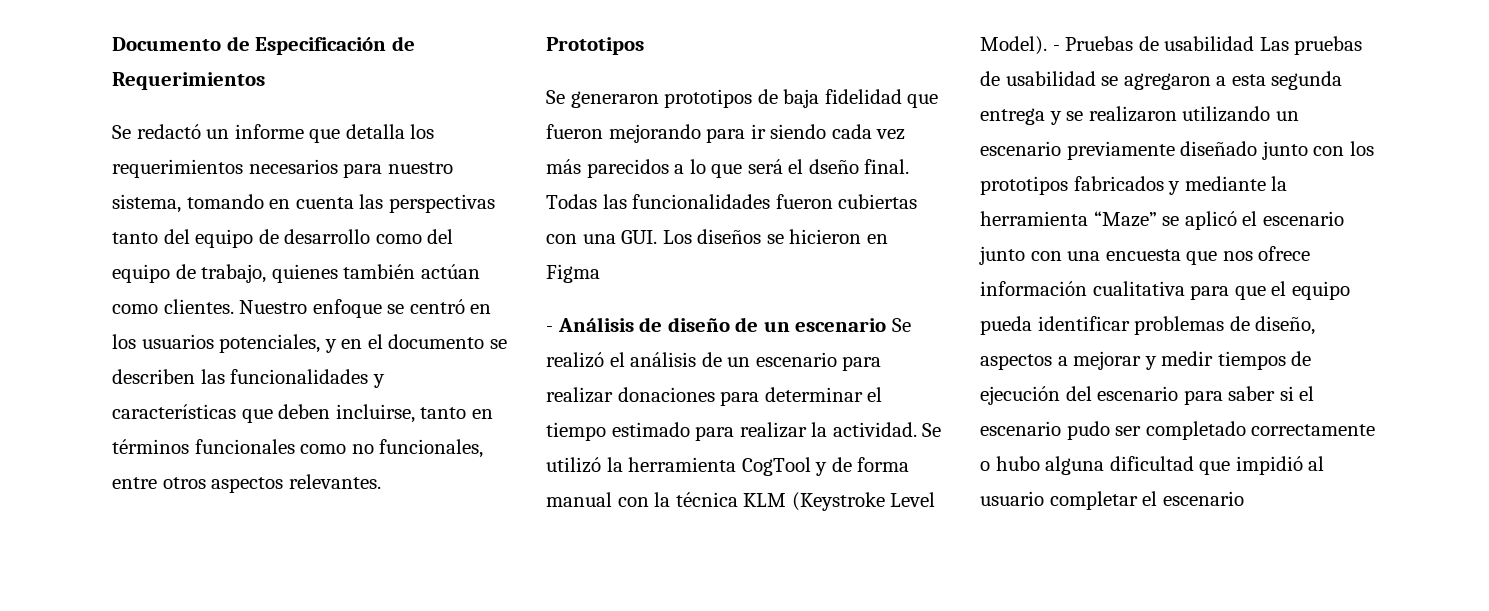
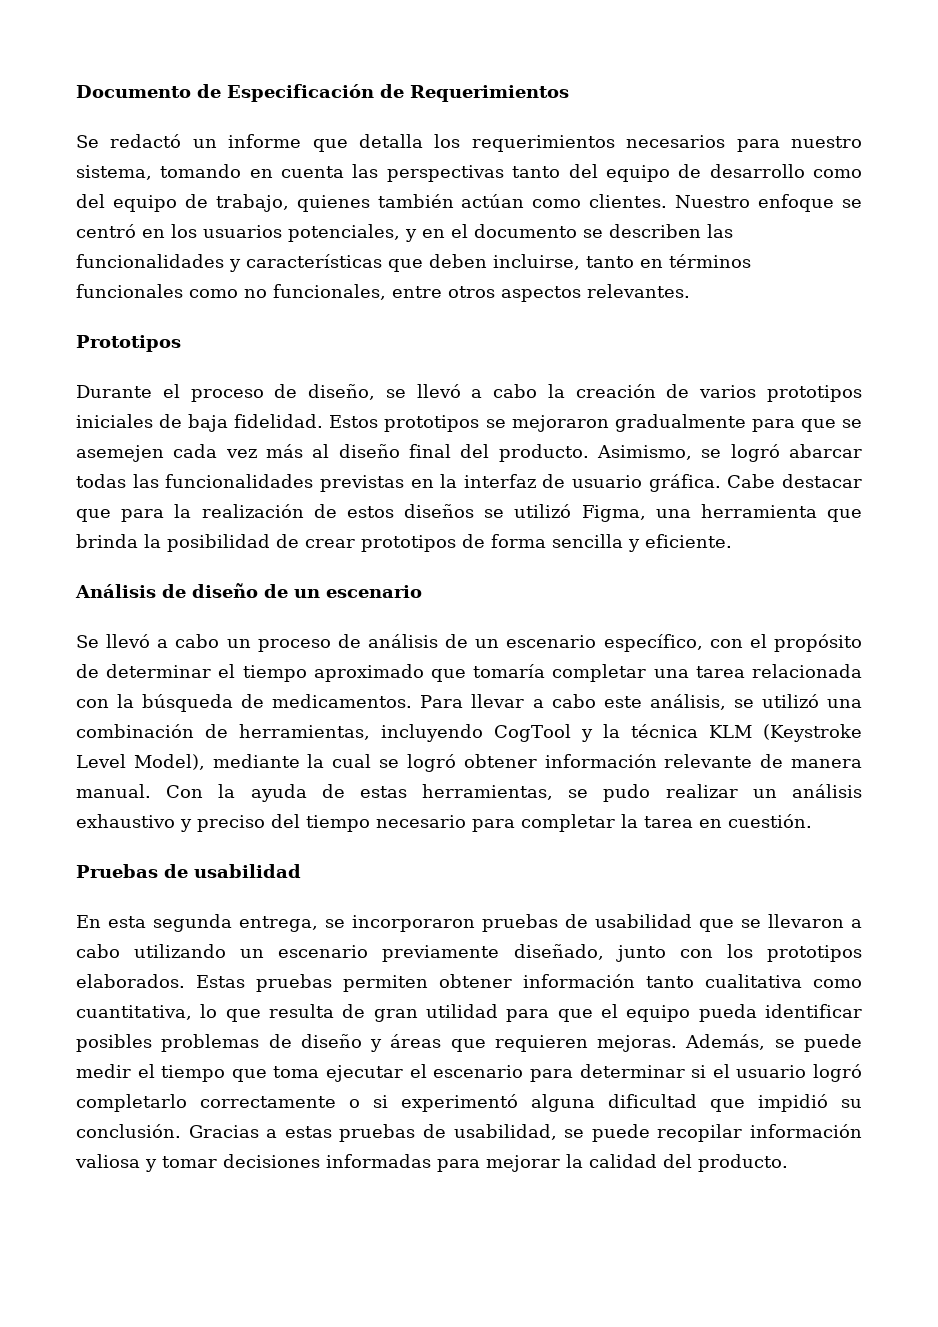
[546,89,939,108] [546,124,906,143] [546,159,910,178] [546,194,918,209] [546,229,888,244] [546,264,600,283] [546,326,553,332] Se generaron prototipos de baja fidelidad que fueron mejorando para ir siendo cada vez más parecidos a lo que será el dseño final. Todas las funcionalidades fueron cubiertas con una GUI. Los diseños se hicieron en Figma // - -> [76,384,862,402] [76,414,862,432] [76,444,863,462] [76,474,862,492] [76,504,862,522] [76,534,732,552] Durante el proceso de diseño, se llevó a cabo la creación de varios prototipos iniciales de baja fidelidad. Estos prototipos se mejoraron gradualmente para que se asemejen cada vez más al diseño final del producto. Asimismo, se logró abarcar todas las funcionalidades previstas en la interfaz de usuario gráfica. Cabe destacar que para la realización de estos diseños se utilizó Figma, una herramienta que brinda la posibilidad de crear prototipos de forma sencilla y eficiente. //
[891,318,911,332] [546,352,882,371] [546,387,883,406] [546,422,942,441] [546,457,910,476] [546,492,649,507] Se realizó el análisis de un escenario para realizar donaciones para determinar el tiempo estimado para realizar la actividad. Se utilizó la herramienta CogTool y de forma manual con -> [76,634,862,652] [76,664,862,682] [76,694,862,712] [76,724,593,742] // Se llevó a cabo un proceso de análisis de un escenario específico, con el propósito de determinar el tiempo aproximado que tomaría completar una tarea relacionada con la búsqueda de medicamentos. Para llevar a cabo este análisis, se utilizó una combinación de herramientas, incluyendo CogTool y
[980,36,1363,55] [980,71,1343,90] [980,106,1177,125] Model). - Pruebas de usabilidad Las pruebas de usabilidad se agregaron a esta segunda entrega y se realizaron -> [133,754,863,772] [76,784,862,802] [76,814,812,832] [76,864,301,878] [76,914,862,932] [76,944,120,958] Model), mediante la cual se logró obtener información relevante de manera manual. Con la ayuda de estas herramientas, se pudo realizar un análisis exhaustivo y preciso del tiempo necesario para completar la tarea en cuestión. // Pruebas de usabilidad // En esta segunda entrega, se incorporaron pruebas de usabilidad que se llevaron a cabo
[1180,141,1258,156] diseñado -> [513,944,604,960] diseñado,
[1073,176,1288,195] [980,211,1344,230] [979,246,1311,265] [980,281,1185,296] fabricados y mediante la herramienta “Maze” se aplicó el escenario junto con una encuesta que nos ofrece información cualitativa -> [76,974,862,992] [76,1004,498,1022] elaborados. Estas pruebas permiten obtener información tanto cualitativa como cuantitativa, lo que resulta de gran utilidad
(1130, 323) none -> [76,1034,152,1052] posibles
[1255,316,1316,335] [980,351,1312,370] [980,386,1276,405] diseño, aspectos a mejorar y medir tiempos de ejecución del escenario para saber -> [300,1034,862,1052] [76,1064,685,1082] diseño y áreas que requieren mejoras. Además, se puede medir el tiempo que toma ejecutar el escenario para determinar
[980,421,1376,440] [980,456,1325,475] [980,491,1244,510] escenario pudo ser completado correctamente o hubo alguna dificultad que impidió al usuario completar el escenario -> [736,1064,863,1082] [76,1094,862,1112] [76,1124,863,1142] [75,1154,788,1172] usuario logró completarlo correctamente o si experimentó alguna dificultad que impidió su conclusión. Gracias a estas pruebas de usabilidad, se puede recopilar información valiosa y tomar decisiones informadas para mejorar la calidad del producto.

